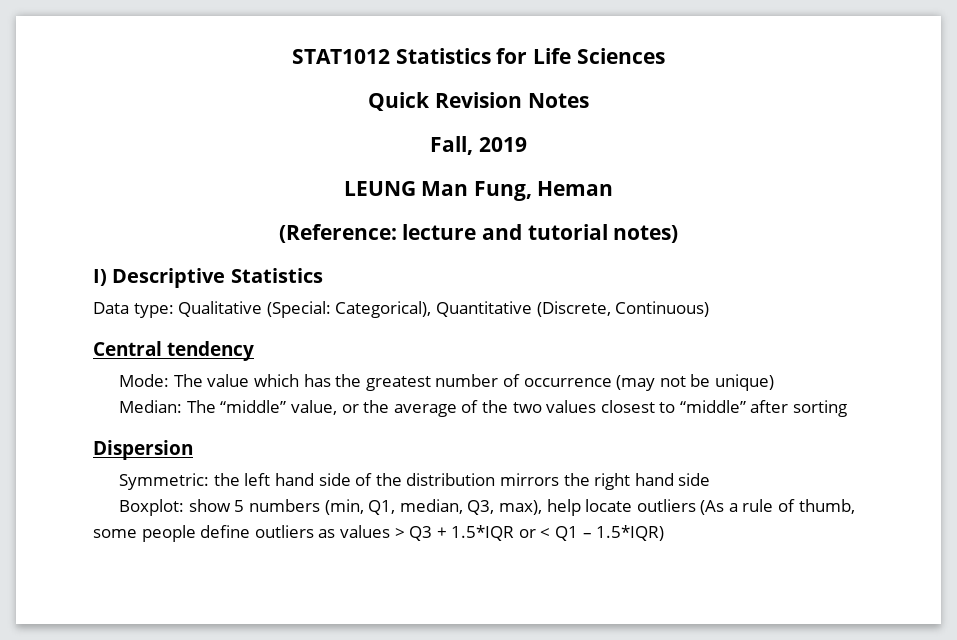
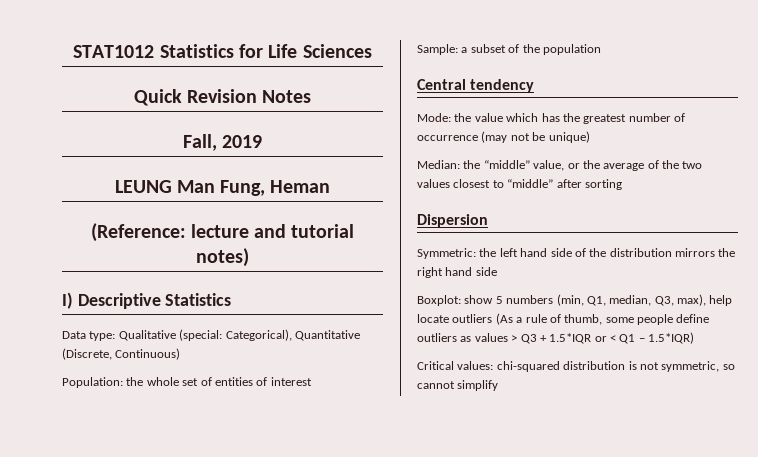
[266,301,331,318] (Special: -> [179,329,223,341] (special:
(710, 309) none -> [62,377,312,388] [417,44,601,55] // Population: the whole set of entities of interest // Sample: a subset of the population
[173,374,203,387] The -> [454,113,472,122] the
[186,400,216,413] The -> [463,160,481,169] the
(665, 533) none -> [417,361,735,372] [417,380,499,391] // Critical values: chi-squared distribution is not symmetric, so cannot simplify

